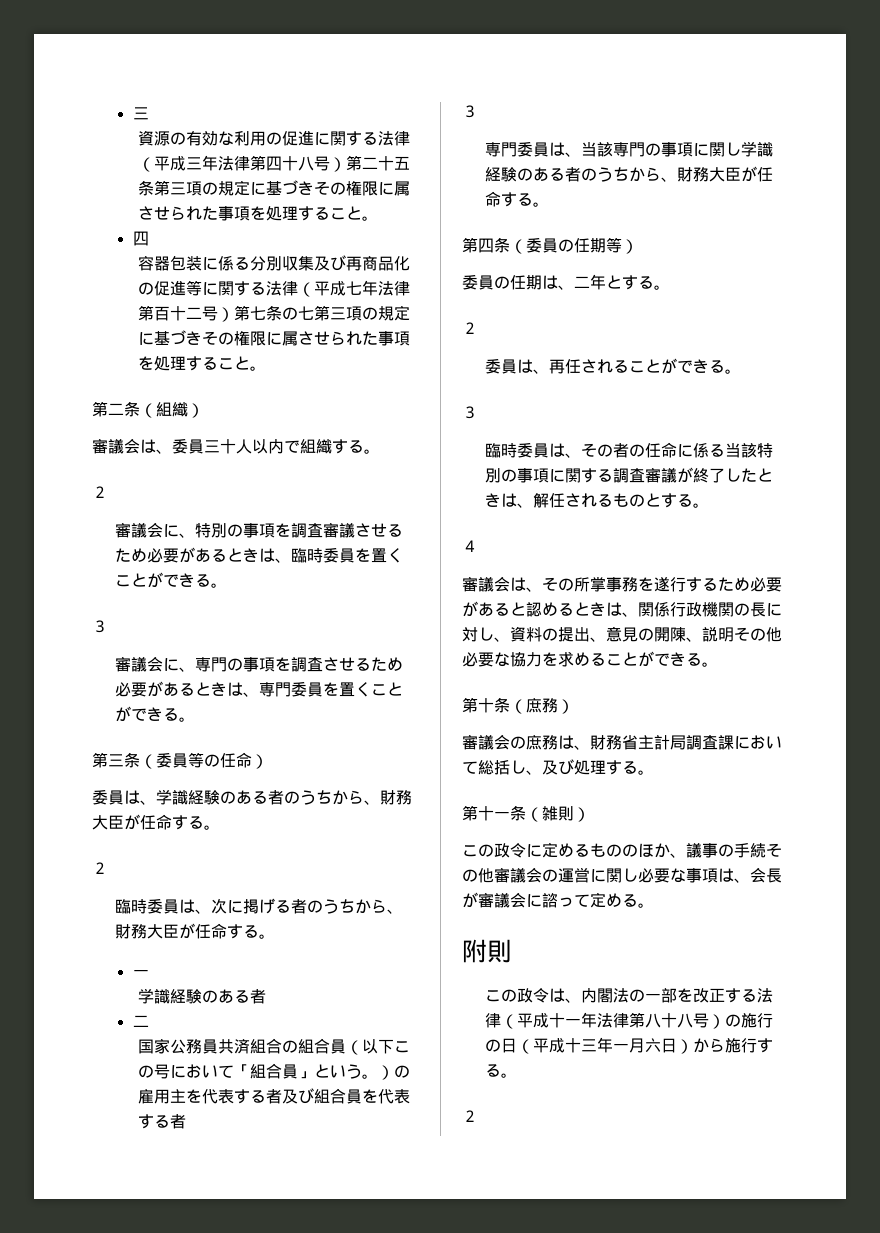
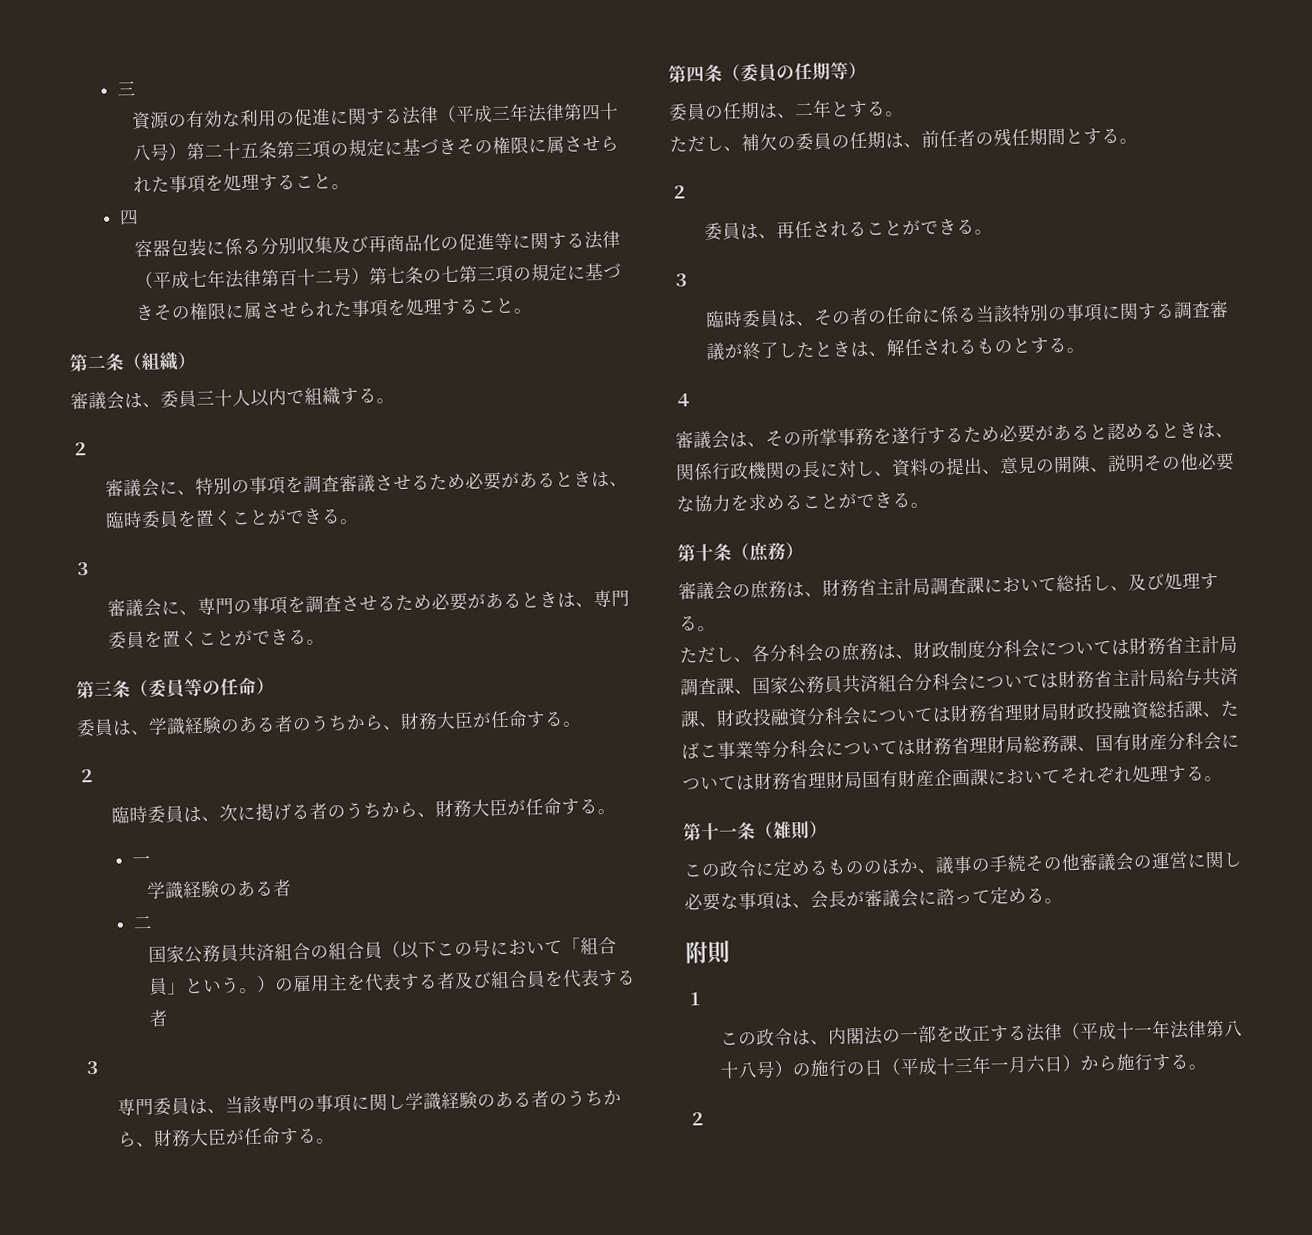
(670, 287) none -> [669,127,1138,153] // ただし、補欠の委員の任期は、前任者の残任期間とする。
(654, 772) none -> [679,635,1238,664] [680,667,1239,696] [680,700,1240,728] [681,731,1240,760] [682,765,1223,791] // ただし、各分科会の庶務は、財政制度分科会については財務省主計局調査課、国家公務員共済組合分科会については財務省主計局給与共済課、財政投融資分科会については財務省理財局財政投融資総括課、たばこ事業等分科会については財務省理財局総務課、国有財産分科会については財務省理財局国有財産企画課においてそれぞれ処理する。
(512, 951) none -> [686,992,705,1006] // １

